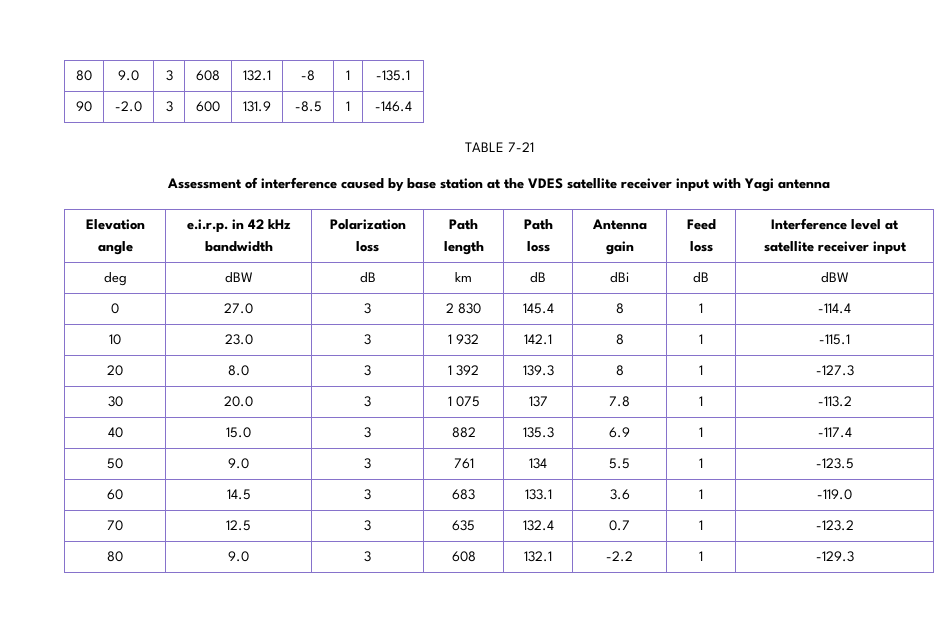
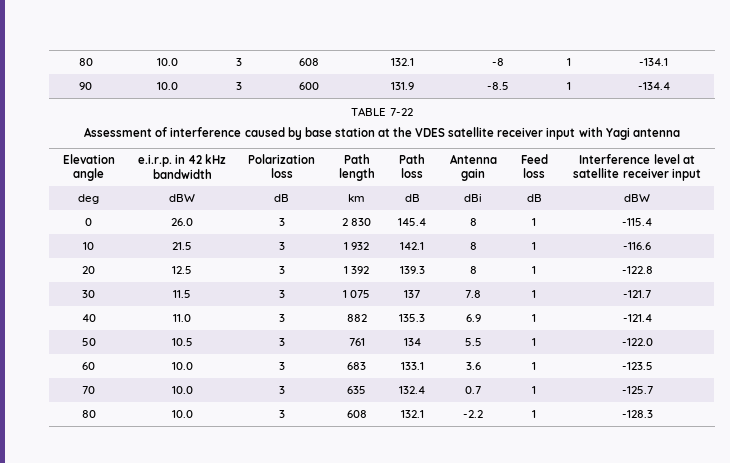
[76,70,92,81] [118,70,139,81] 80 | 9.0 -> [78,58,93,66] [157,58,178,66] 80 | 10.0
[376,70,410,81] -135.1 -> [639,58,668,66] -134.1
[115,101,142,112] -2.0 -> [157,82,178,90] 10.0
[374,101,412,112] -146.4 -> [637,82,670,90] -134.4
[507,142,534,152] 7-21 -> [389,108,413,116] 7-22
[224,303,253,314] 27.0 -> [171,218,193,226] 26.0
[818,303,851,314] -114.4 -> [622,218,652,226] -115.4
[224,334,253,345] 23.0 -> [172,242,192,250] 21.5
[819,334,850,345] -115.1 -> [623,242,651,250] -116.6
[228,365,249,376] 8.0 -> [172,266,192,274] 12.5
[815,365,854,376] -127.3 -> [621,266,653,274] -122.8
[224,396,253,407] 20.0 -> [173,290,191,298] 11.5
[817,396,852,407] -113.2 -> [623,290,651,298] -121.7
[226,427,251,438] 15.0 -> [173,314,191,322] 11.0
[817,427,852,438] -117.4 -> [622,314,652,322] -121.4
[228,458,249,469] 9.0 -> [171,338,193,346] 10.5
[815,458,854,469] -123.5 -> [621,338,653,346] -122.0
[226,489,251,500] 14.5 -> [171,362,193,370] 10.0
[817,489,852,500] -119.0 -> [621,362,653,370] -123.5
[226,520,251,531] 12.5 -> [171,386,193,394] 10.0
[815,520,854,531] [107,551,123,562] [228,551,249,562] -123.2 // 80 | 9.0 -> [621,386,653,394] [81,410,96,418] [171,410,193,418] -125.7 // 80 | 10.0
[815,551,854,562] -129.3 -> [621,410,653,418] -128.3

